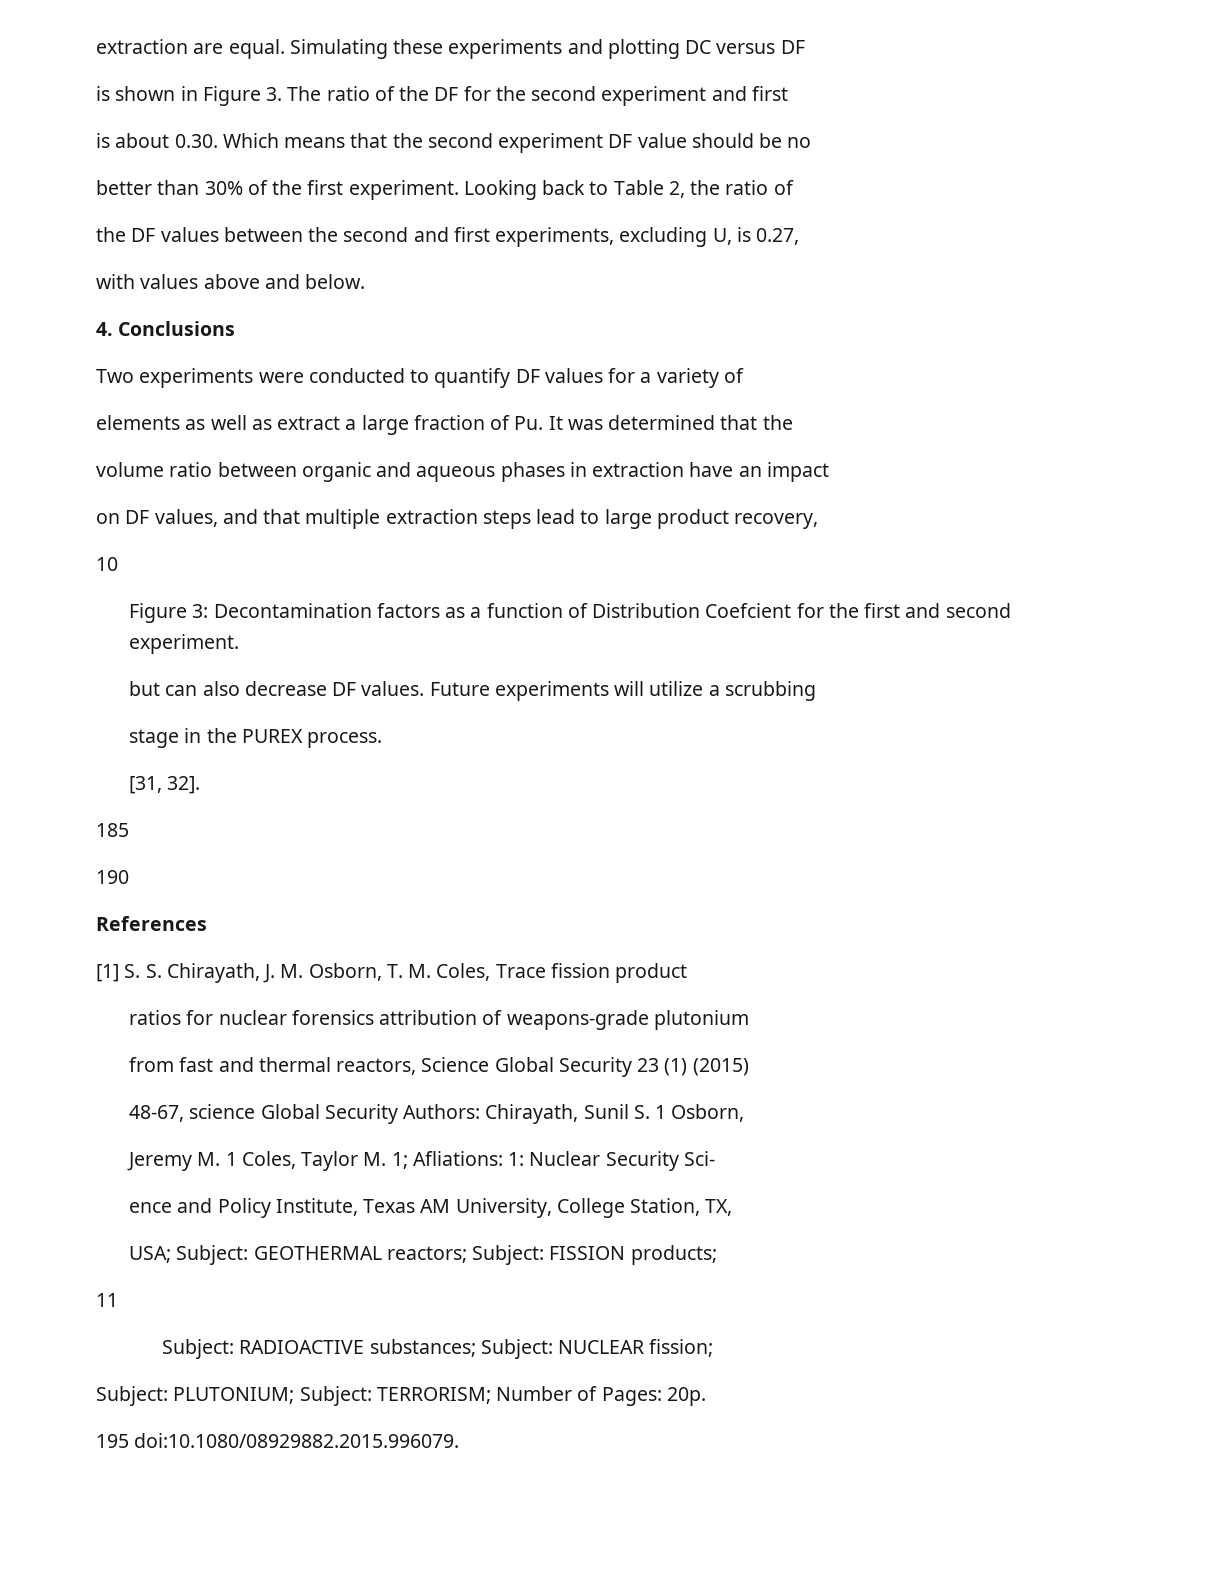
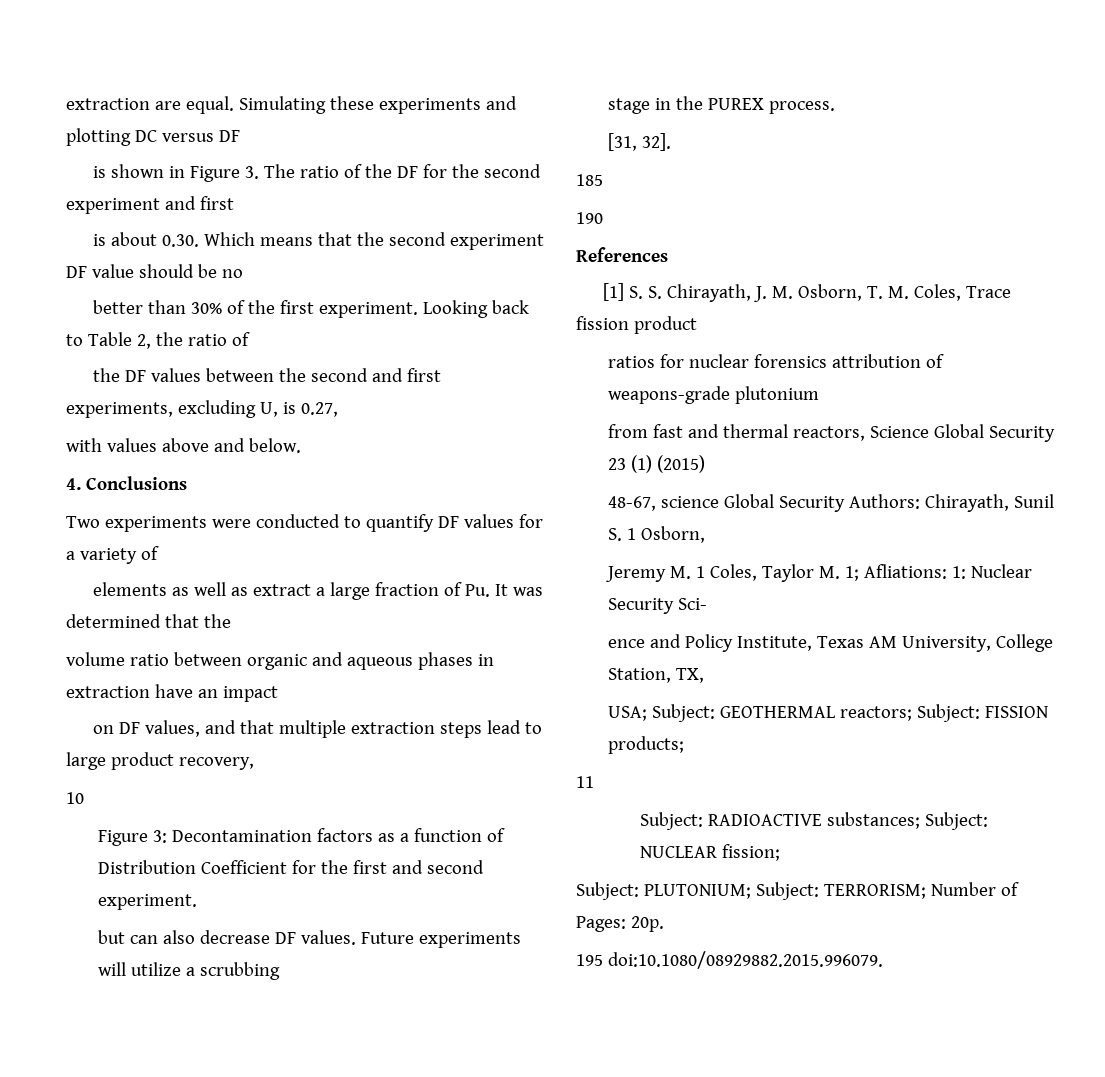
[705,603,792,618] Coefcient -> [200,860,287,874] Coefficient

